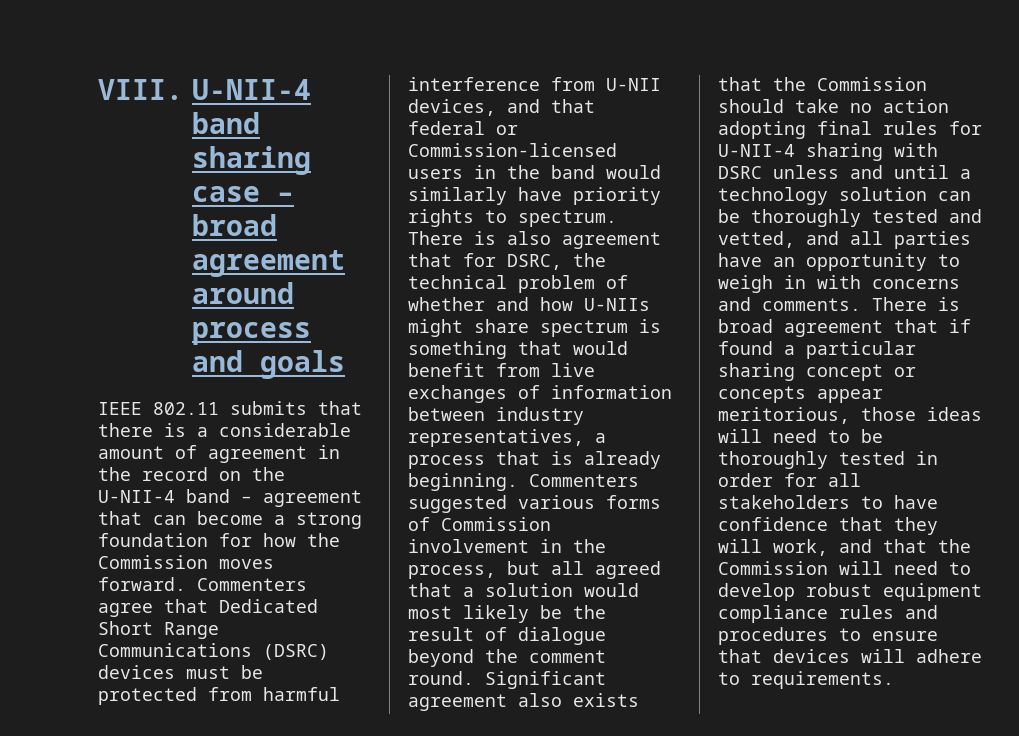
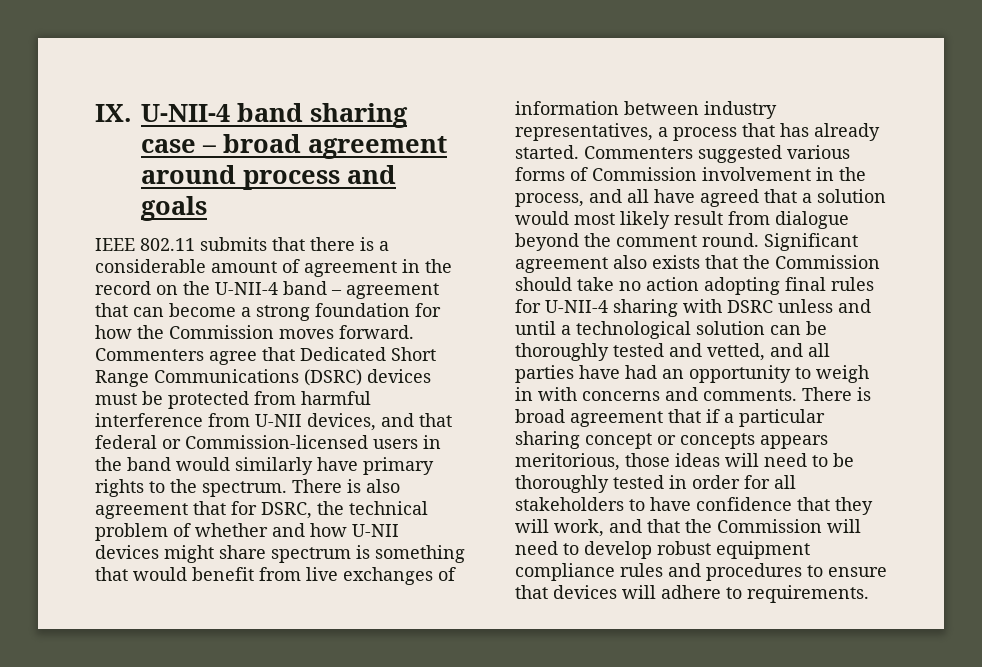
[98,79,183,100] VIII. -> [95,104,132,122] IX.
[573,187,661,205] priority -> [363,457,434,475] primary
(507, 216) none -> [170,479,197,493] the
[584,298,650,311] U-NIIs -> [352,524,399,537] [95,545,159,559] U-NII devices
[551,451,661,469] [408,473,518,491] is already beginning. -> [780,123,880,141] [515,145,579,159] has already started.
[507,561,584,575] but all -> [589,189,695,203] and all have
[540,605,606,619] [408,627,507,641] be the result of -> [674,211,770,225] result from
[718,187,828,205] technology -> [576,321,691,339] technological
(762, 260) none -> [625,365,657,379] had
[718,341,773,355] found -> (720, 416) none
[817,389,883,403] appear -> [760,435,828,449] appears

